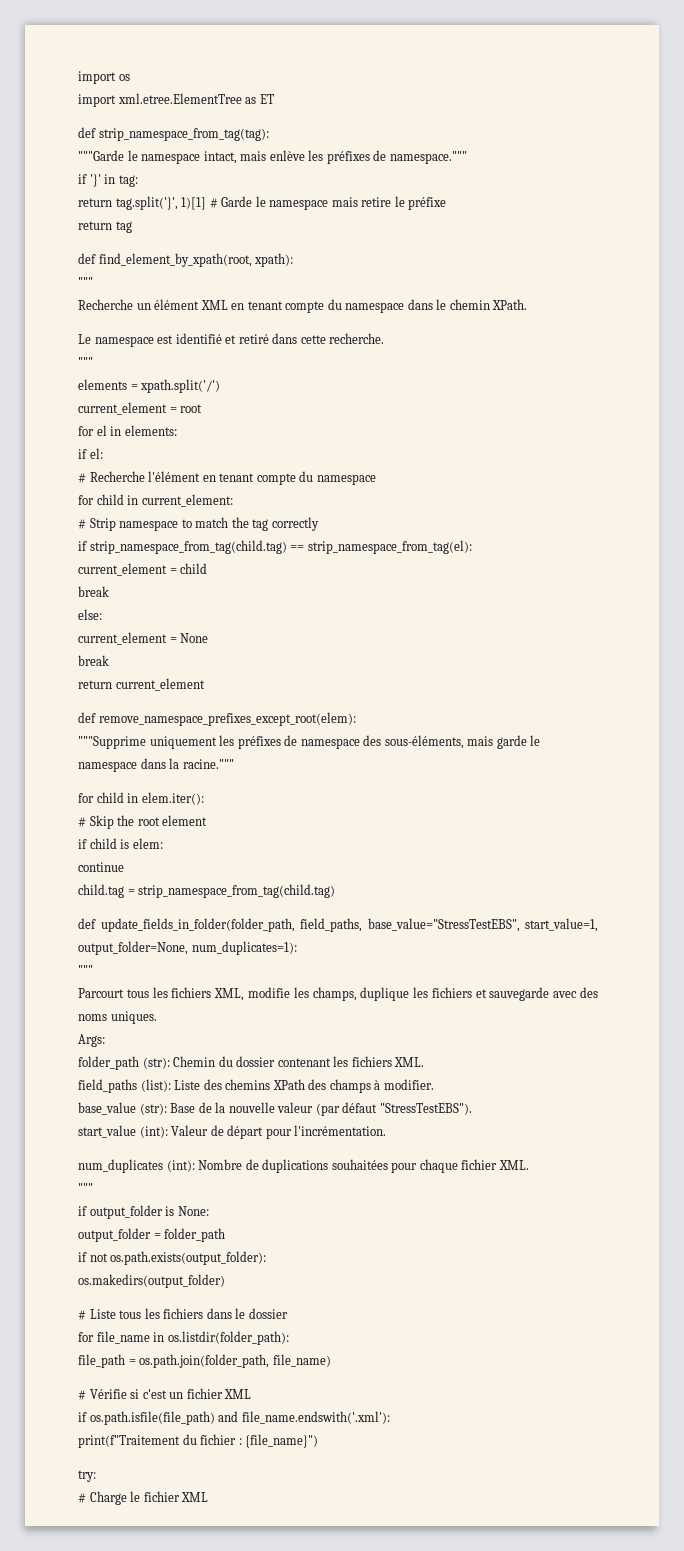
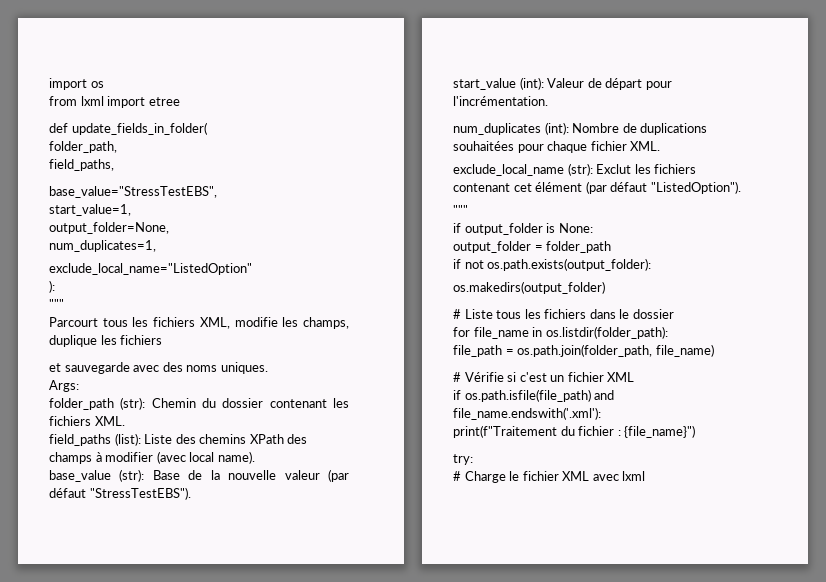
[78,93,274,107] [78,127,269,141] [78,150,467,164] [78,174,138,187] [78,196,447,210] [78,221,132,233] [78,253,294,267] [78,277,93,287] [78,299,528,313] [78,333,385,347] [78,357,93,367] [78,379,221,393] [78,402,203,415] [78,425,177,436] [78,448,103,459] [78,471,376,485] [78,494,233,507] [78,517,319,531] [78,540,472,554] [78,563,208,576] [78,586,109,597] [78,609,102,620] [78,632,209,645] [78,655,109,666] [78,678,205,691] [78,712,356,726] [78,735,541,749] [78,758,234,772] [78,792,204,805] [78,815,208,829] [78,838,163,849] [78,862,124,872] [78,884,336,898] [78,918,598,932] [78,941,297,955] import xml.etree.ElementTree as ET // def strip_namespace_from_tag(tag): // """Garde le namespace intact, mais enlève les préfixes de namespace.""" // if '}' in tag: // return tag.split('}', 1)[1] # Garde le namespace mais retire le préfixe // return tag // def find_element_by_xpath(root, xpath): // """ // Recherche un élément XML en tenant compte du namespace dans le chemin XPath. // Le namespace est identifié et retiré dans cette recherche. // """ // elements = xpath.split('/') // current_element = root // for el in elements: // if el: // # Recherche l'élément en tenant compte du namespace // for child in current_element: // # Strip namespace to match the tag correctly // if strip_namespace_from_tag(child.tag) == strip_namespace_from_tag(el): // current_element = child // break // else: // current_element = None // break // return current_element // def remove_namespace_prefixes_except_root(elem): // """Supprime uniquement les préfixes de namespace des sous-éléments, mais garde le namespace dans la racine.""" // for child in elem.iter(): // # Skip the root element // if child is elem: // continue // child.tag = strip_namespace_from_tag(child.tag) // def update_fields_in_folder(folder_path, field_paths, base_value="StressTestEBS", start_value=1, output_folder=None, num_duplicates=1): -> [49,96,180,108] [49,122,208,135] [49,141,117,153] [49,159,114,171] [49,186,217,198] [49,204,131,216] [49,222,169,234] [49,240,156,252] [49,263,252,275] [49,280,55,293] from lxml import etree // def update_fields_in_folder( // folder_path, // field_paths, // base_value="StressTestEBS", // start_value=1, // output_folder=None, // num_duplicates=1, // exclude_local_name="ListedOption" // ):
(472, 992) none -> (163, 340) //
[383,1079,434,1090] modifier. -> [105,451,255,464] modifier (avec local name).
(529, 1165) none -> [453,163,697,176] [453,181,741,194] // exclude_local_name (str): Exclut les fichiers contenant cet élément (par défaut "ListedOption").
(209, 1497) none -> [592,471,646,481] avec lxml

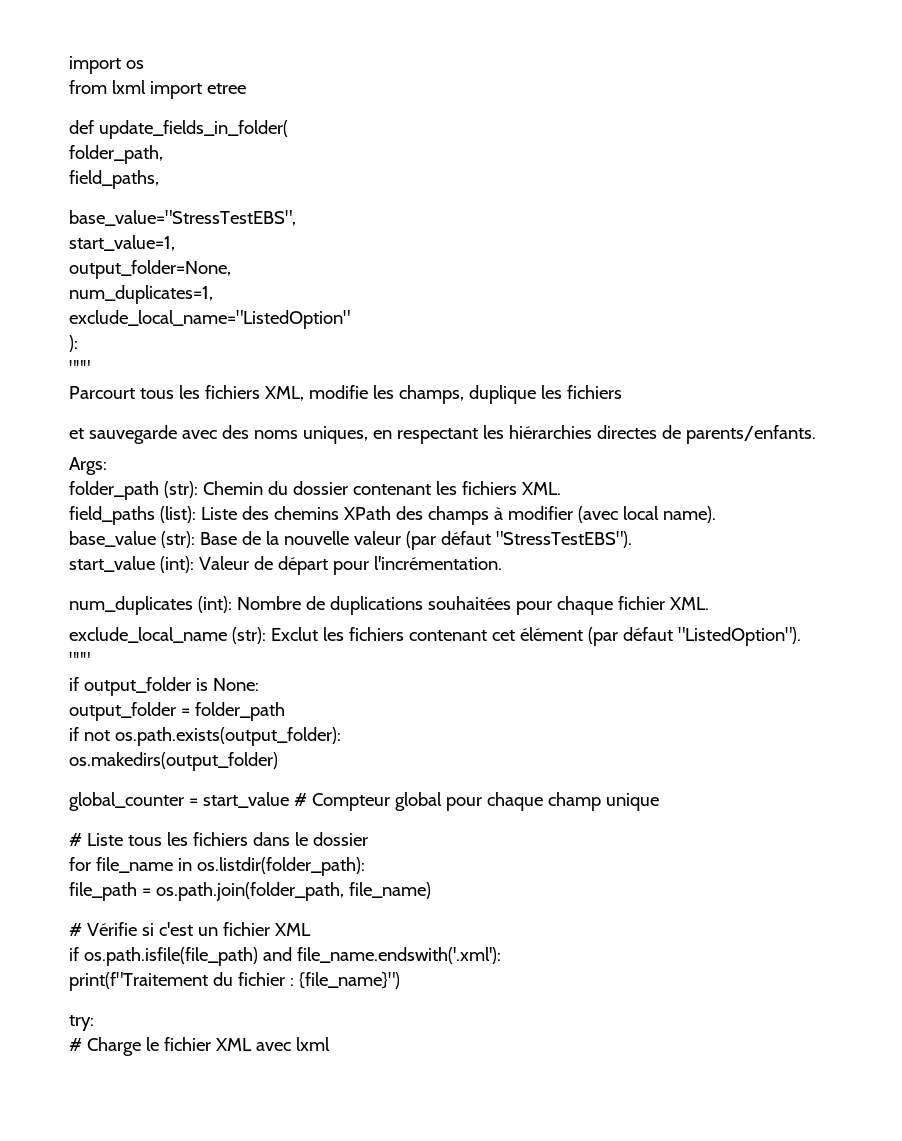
[220,362,268,374] uniques. -> [302,425,816,444] uniques, en respectant les hiérarchies directes de parents/enfants.
(605, 287) none -> [69,792,659,811] // global_counter = start_value # Compteur global pour chaque champ unique

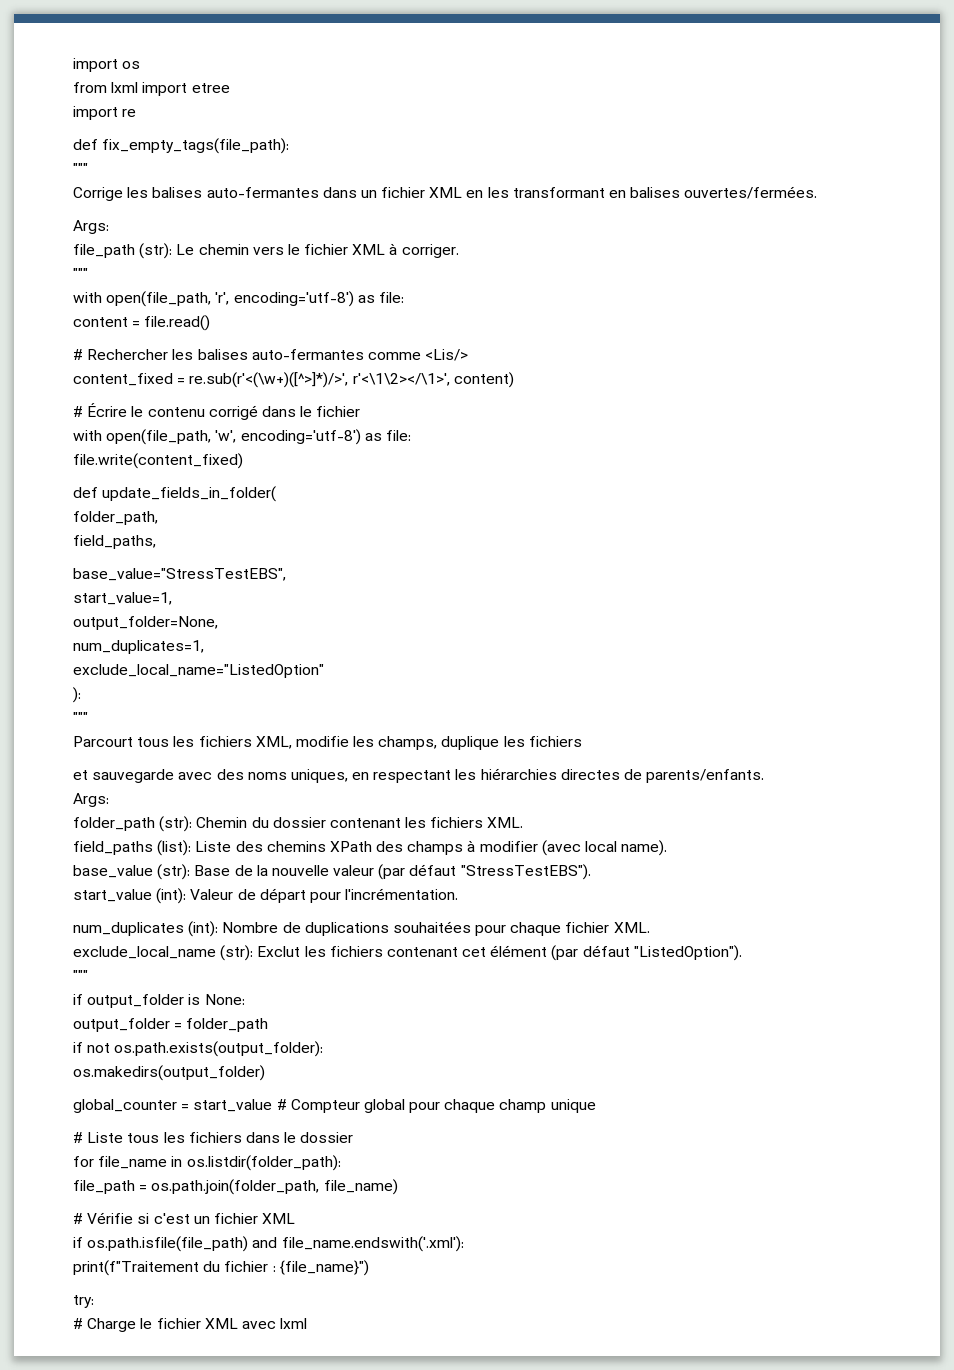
(246, 88) none -> [73,106,137,120] [73,138,290,154] [73,163,88,174] [73,186,818,201] [73,220,109,234] [73,243,459,259] [73,268,88,279] [73,291,404,307] [73,315,211,331] [73,349,469,361] [73,372,514,388] [73,403,361,420] [73,429,411,445] [73,453,243,469] // import re // def fix_empty_tags(file_path): // """ // Corrige les balises auto-fermantes dans un fichier XML en les transformant en balises ouvertes/fermées. // Args: // file_path (str): Le chemin vers le fichier XML à corriger. // """ // with open(file_path, 'r', encoding='utf-8') as file: // content = file.read() // # Rechercher les balises auto-fermantes comme <Lis/> // content_fixed = re.sub(r'<(\w+)([^>]*)/>', r'<\1\2></\1>', content) // # Écrire le contenu corrigé dans le fichier // with open(file_path, 'w', encoding='utf-8') as file: // file.write(content_fixed)

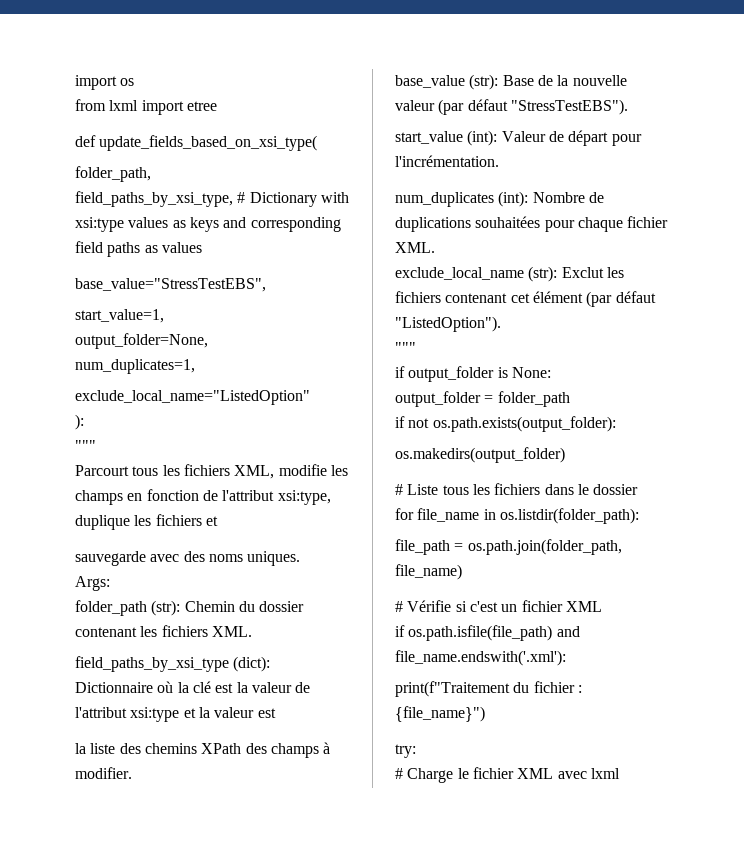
[73,106,137,120] [73,138,290,154] [73,163,88,174] [73,186,818,201] [73,220,109,234] [73,243,459,259] [73,268,88,279] [73,291,404,307] [73,315,211,331] [73,349,469,361] [73,372,514,388] [73,403,361,420] [73,429,411,445] [73,453,243,469] [73,486,277,502] [73,511,158,525] [73,535,156,549] // import re // def fix_empty_tags(file_path): // """ // Corrige les balises auto-fermantes dans un fichier XML en les transformant en balises ouvertes/fermées. // Args: // file_path (str): Le chemin vers le fichier XML à corriger. // """ // with open(file_path, 'r', encoding='utf-8') as file: // content = file.read() // # Rechercher les balises auto-fermantes comme <Lis/> // content_fixed = re.sub(r'<(\w+)([^>]*)/>', r'<\1\2></\1>', content) // # Écrire le contenu corrigé dans le fichier // with open(file_path, 'w', encoding='utf-8') as file: // file.write(content_fixed) // def update_fields_in_folder( // folder_path, // field_paths, -> [75,135,318,151] [75,166,151,182] [75,191,349,207] [75,217,341,232] [75,241,202,257] // def update_fields_based_on_xsi_type( // folder_path, // field_paths_by_xsi_type, # Dictionary with xsi:type values as keys and corresponding field paths as values
[378,736,438,750] champs, -> [75,489,331,505] champs en fonction de l'attribut xsi:type,
[73,770,88,780] // et -> [205,516,218,526] et //
[290,768,765,783] uniques, en respectant les hiérarchies directes de parents/enfants. -> [247,551,301,566] uniques.
[73,840,232,856] field_paths (list): Liste -> [75,656,271,672] [75,681,311,693] [75,707,276,722] [75,743,116,754] field_paths_by_xsi_type (dict): Dictionnaire où la clé est la valeur de l'attribut xsi:type et la valeur est // la liste
[479,840,668,856] modifier (avec local name). -> [75,767,132,779] modifier.
[73,1099,596,1113] // global_counter = start_value # Compteur global pour chaque champ unique -> (565, 455) none

